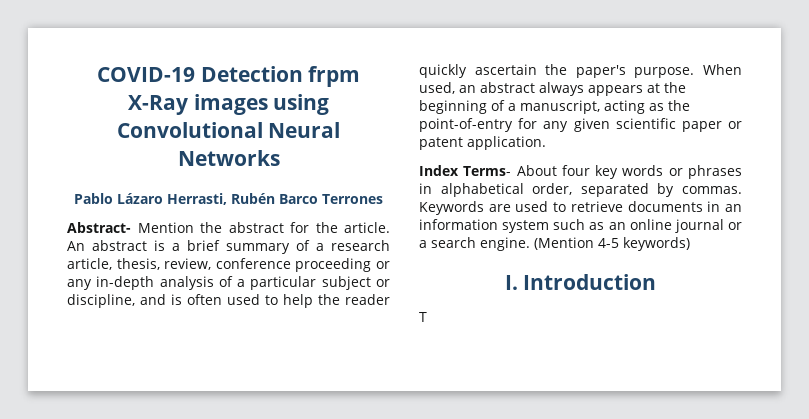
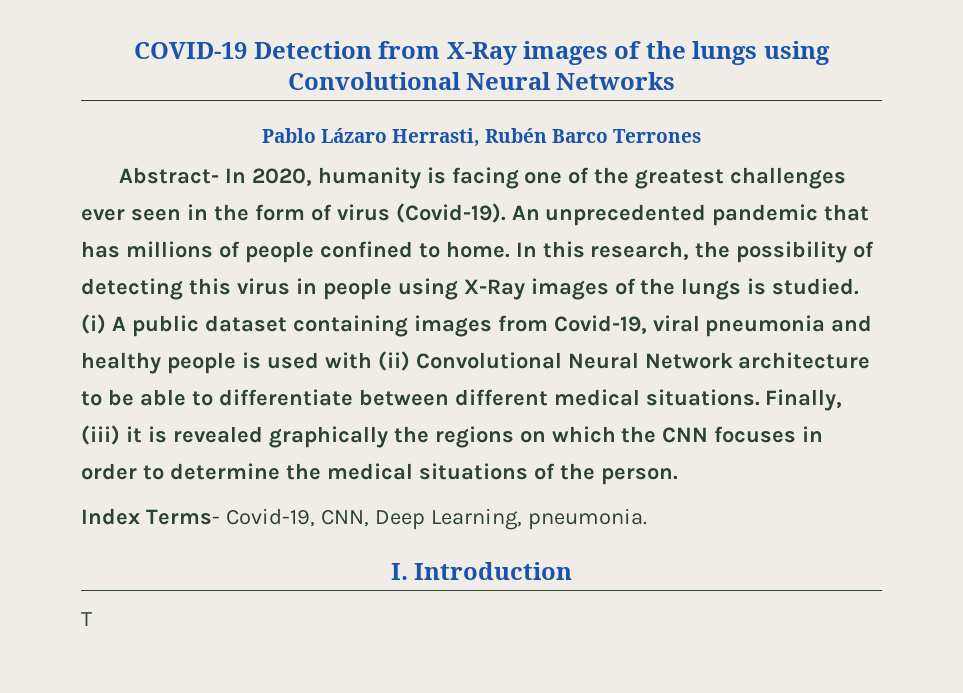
[308,66,361,87] [127,94,268,115] frpm X-Ray images -> [378,41,758,65] from X-Ray images of the lungs
[137,222,390,233] [67,240,390,254] [67,258,390,272] [67,276,390,290] [67,294,390,308] [419,64,742,78] [419,82,686,96] [419,100,690,114] [419,118,742,132] [419,136,546,150] [419,165,742,179] [419,183,742,197] [419,201,742,215] [419,219,742,233] [419,237,690,251] Mention the abstract for the article. An abstract is a brief summary of a research article, thesis, review, conference proceeding or any in-depth analysis of a particular subject or discipline, and is often used to help the reader quickly ascertain the paper's purpose. When used, an abstract always appears at the beginning of a manuscript, acting as the point-of-entry for any given scientific paper or patent application. // Index Terms- About four key words or phrases in alphabetical order, separated by commas. Keywords are used to retrieve documents in an information system such as an online journal or a search engine. (Mention 4-5 keywords) -> [224,167,847,189] [81,203,870,226] [81,241,875,263] [81,278,860,300] [81,314,873,337] [81,351,871,374] [81,389,843,411] [81,425,824,448] [81,463,678,485] [81,508,647,530] In 2020, humanity is facing one of the greatest challenges ever seen in the form of virus (Covid-19). An unprecedented pandemic that has millions of people confined to home. In this research, the possibility of detecting this virus in people using X-Ray images of the lungs is studied. (i) A public dataset containing images from Covid-19, viral pneumonia and healthy people is used with (ii) Convolutional Neural Network architecture to be able to differentiate between different medical situations. Finally, (iii) it is revealed graphically the regions on which the CNN focuses in order to determine the medical situations of the person. // Index Terms- Covid-19, CNN, Deep Learning, pneumonia.

